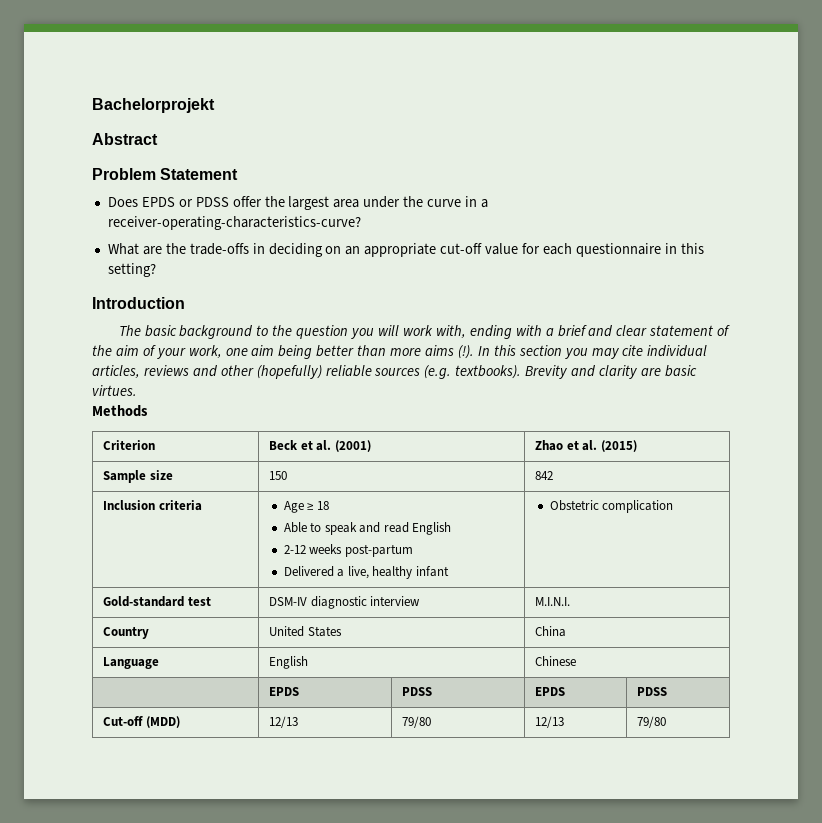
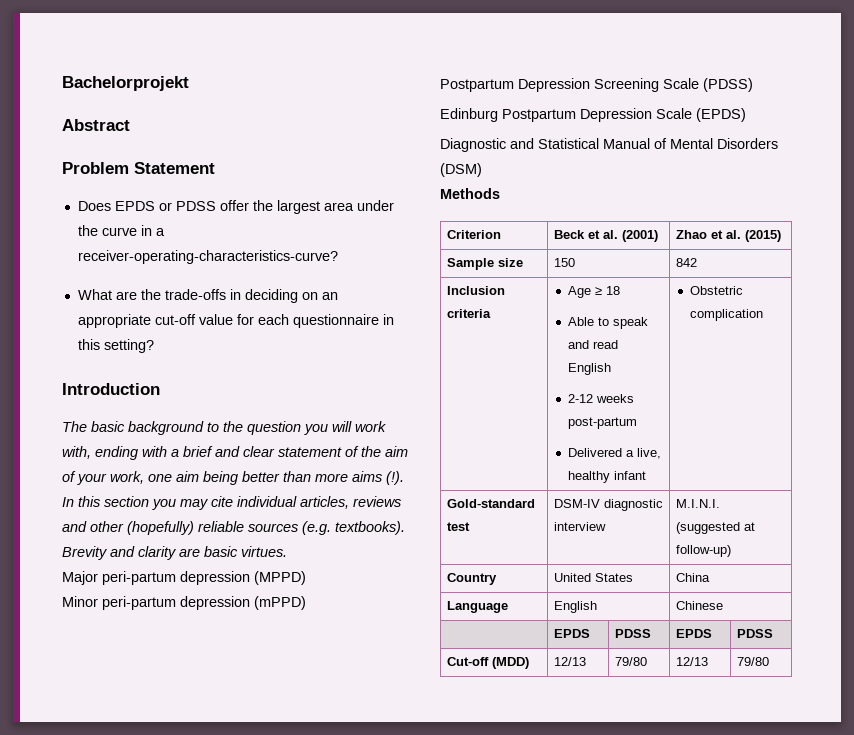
(137, 390) none -> [62,571,306,585] [62,596,306,610] [440,78,753,92] [440,108,746,122] [440,138,778,152] [440,163,482,177] // Major peri-partum depression (MPPD) // Minor peri-partum depression (mPPD) // Postpartum Depression Screening Scale (PDSS) // Edinburg Postpartum Depression Scale (EPDS) // Diagnostic and Statistical Manual of Mental Disorders (DSM)
(571, 601) none -> [675,522,755,534] [675,545,731,557] (suggested at follow-up)

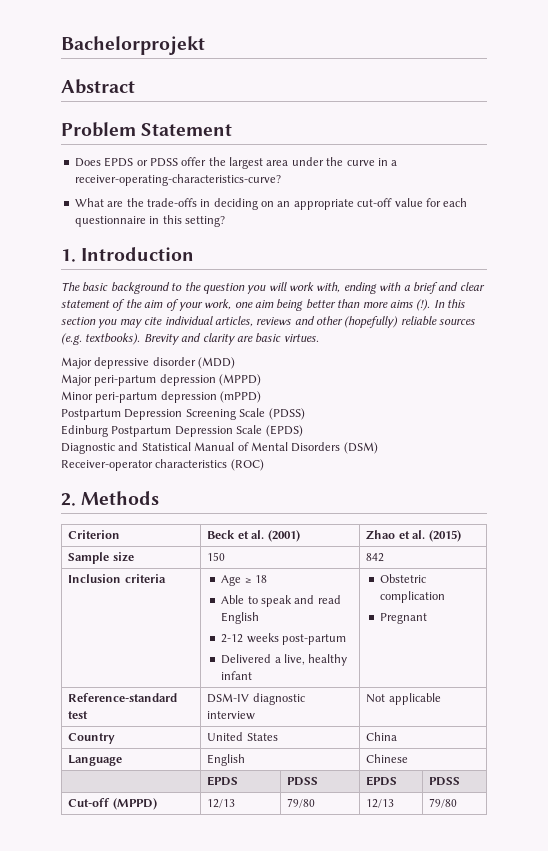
(154, 346) none -> [61,249,76,262] 1.
(287, 551) none -> [61,357,236,369] // Major depressive disorder (MDD)
(482, 170) none -> [61,459,264,471] [61,493,76,506] Receiver-operator characteristics (ROC) // 2.
[446,499,535,508] // Gold-standard -> [380,613,428,624] [68,693,178,702] // Pregnant // Reference-standard
[675,499,720,508] [675,522,755,534] [675,545,731,557] M.I.N.I. (suggested at follow-up) -> [366,693,441,705] Not applicable
[491,657,529,669] (MDD) -> [112,798,157,810] (MPPD)

